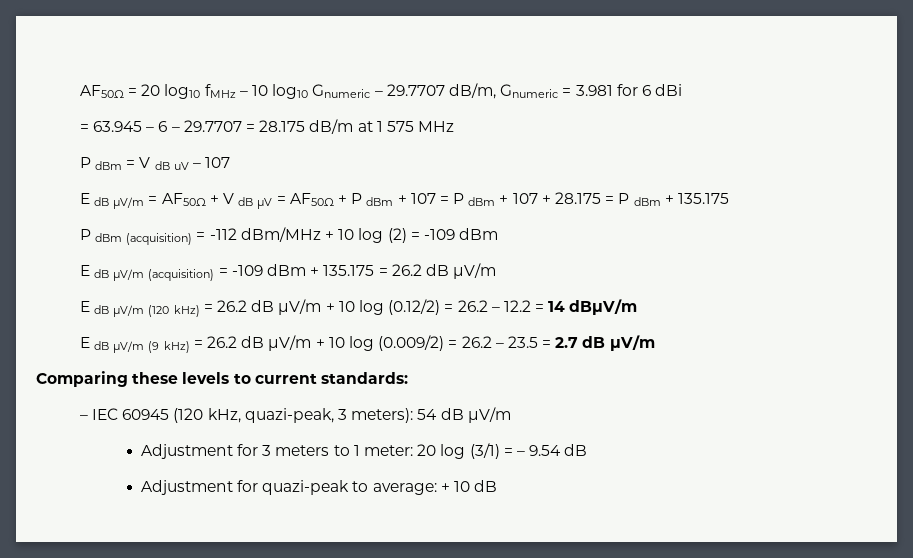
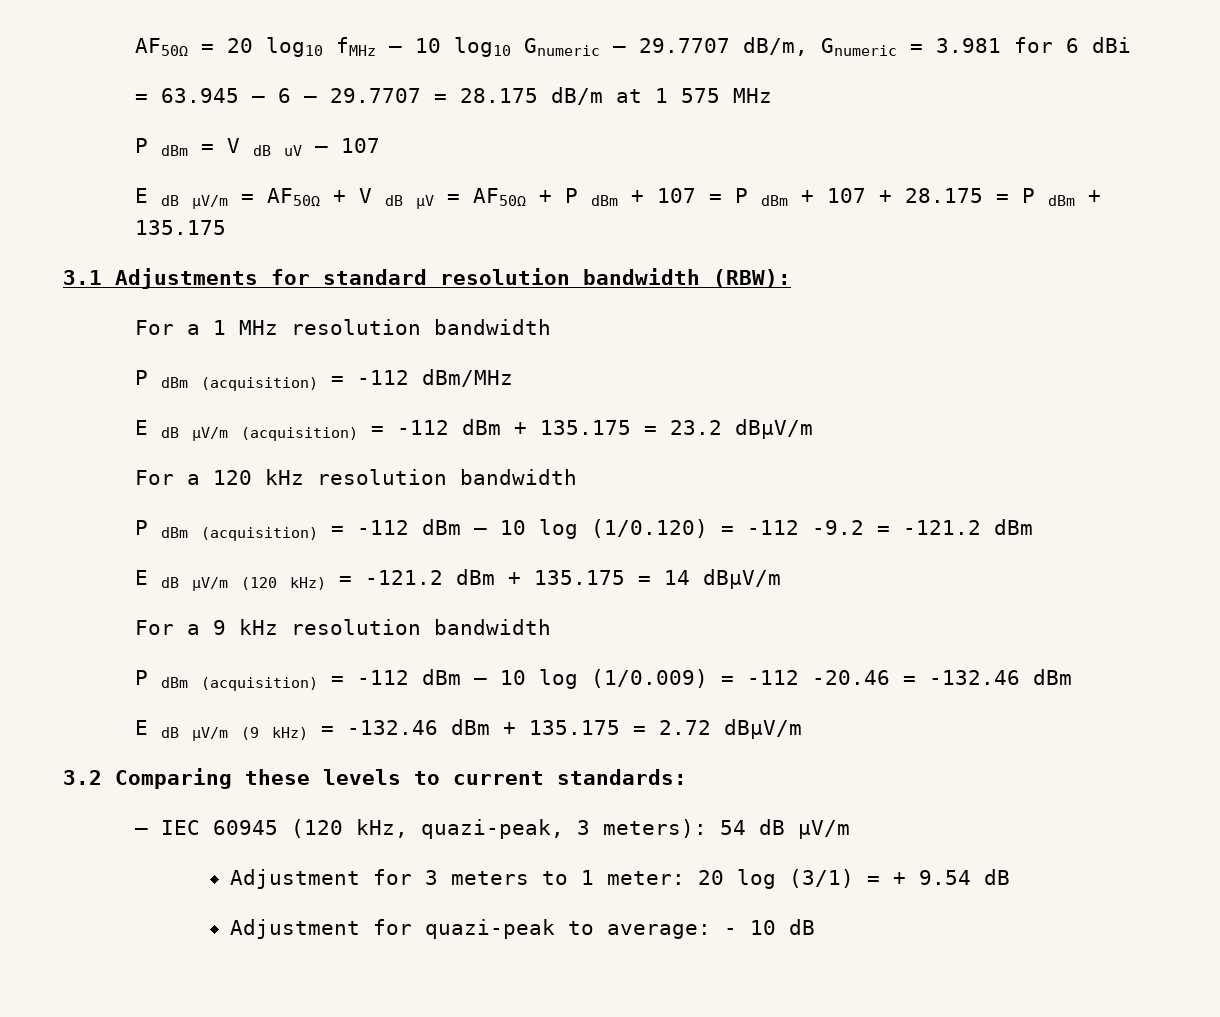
(729, 198) none -> [63,268,791,289] [135,319,552,335] // 3.1 Adjustments for standard resolution bandwidth (RBW): // For a 1 MHz resolution bandwidth
[325,228,499,243] + 10 log (2) = -109 dBm -> (514, 378) none
[231,263,497,279] -109 dBm + 135.175 = 26.2 dB µV/m -> [397,419,814,439] [135,469,578,485] [135,519,1034,541] -112 dBm + 135.175 = 23.2 dBµV/m // For a 120 kHz resolution bandwidth // P dBm (acquisition) = -112 dBm – 10 log (1/0.120) = -112 -9.2 = -121.2 dBm
[217,299,638,315] 26.2 dB µV/m + 10 log (0.12/2) = 26.2 – 12.2 = 14 dBµV/m -> [365,569,782,589] [135,619,552,635] [135,669,1073,691] -121.2 dBm + 135.175 = 14 dBµV/m // For a 9 kHz resolution bandwidth // P dBm (acquisition) = -112 dBm – 10 log (1/0.009) = -112 -20.46 = -132.46 dBm
[207,335,655,351] 26.2 dB µV/m + 10 log (0.009/2) = 26.2 – 23.5 = 2.7 dB µV/m // -> [347,719,803,739] [63,770,102,785] -132.46 dBm + 135.175 = 2.72 dBµV/m // 3.2
[516,451,525,456] – -> [892,872,906,885] +
[440,483,450,492] + -> [723,928,737,935] -

